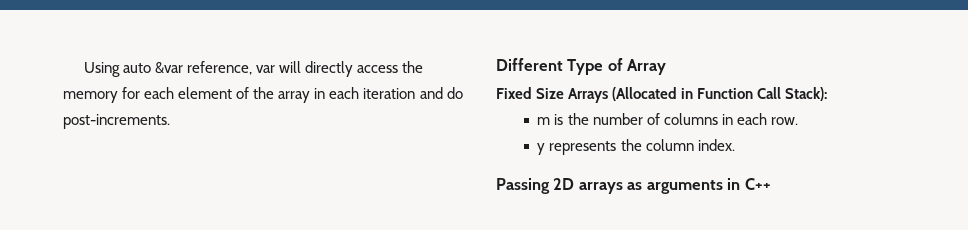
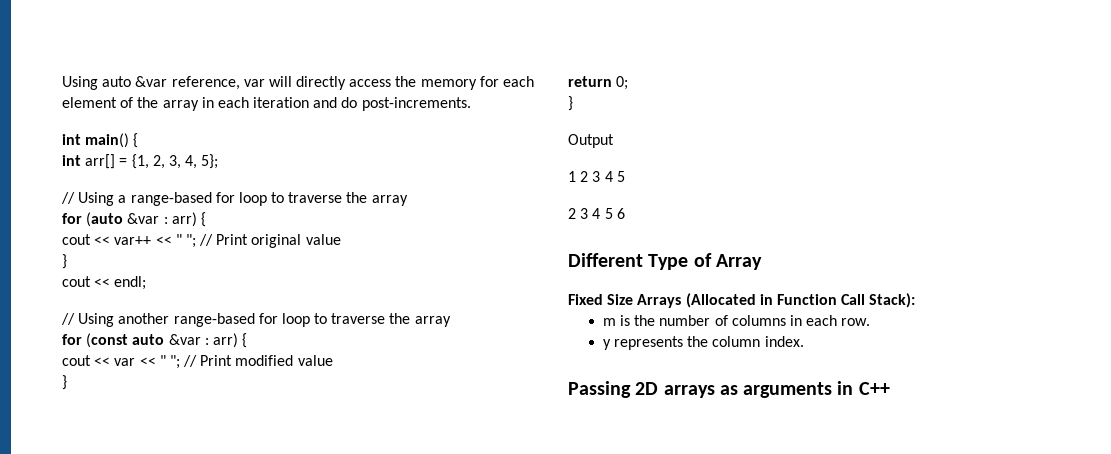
(170, 121) none -> [62,133,139,148] [62,154,219,169] [61,192,408,206] [62,212,206,227] [62,234,341,248] [62,254,67,269] [62,276,147,290] [61,313,451,327] [62,333,248,348] [62,355,333,369] [62,375,67,390] [568,76,629,90] [568,96,573,111] [568,134,614,148] [568,171,625,182] [568,208,625,219] // int main() { // int arr[] = {1, 2, 3, 4, 5}; // // Using a range-based for loop to traverse the array // for (auto &var : arr) { // cout << var++ << " "; // Print original value // } // cout << endl; // // Using another range-based for loop to traverse the array // for (const auto &var : arr) { // cout << var << " "; // Print modified value // } // return 0; // } // Output // 1 2 3 4 5 // 2 3 4 5 6

